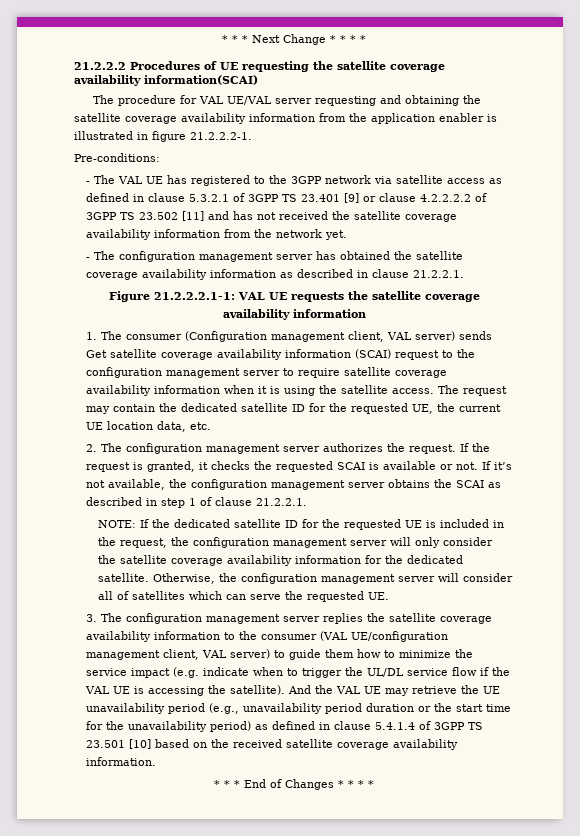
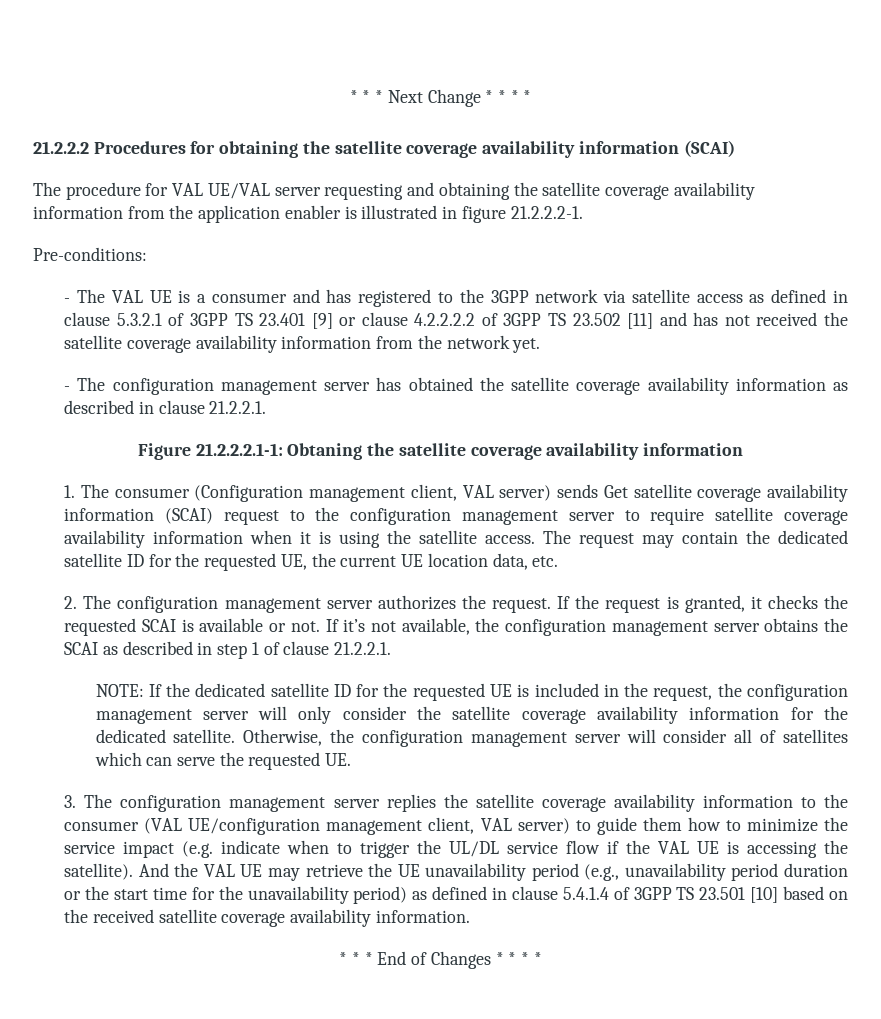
[204,61,445,72] [74,75,258,86] of UE requesting the satellite coverage availability information(SCAI) -> [190,140,735,158] for obtaining the satellite coverage availability information (SCAI)
(164, 180) none -> [178,289,320,303] is a consumer and
[237,292,344,302] VAL UE requests -> [287,443,363,460] Obtaning

